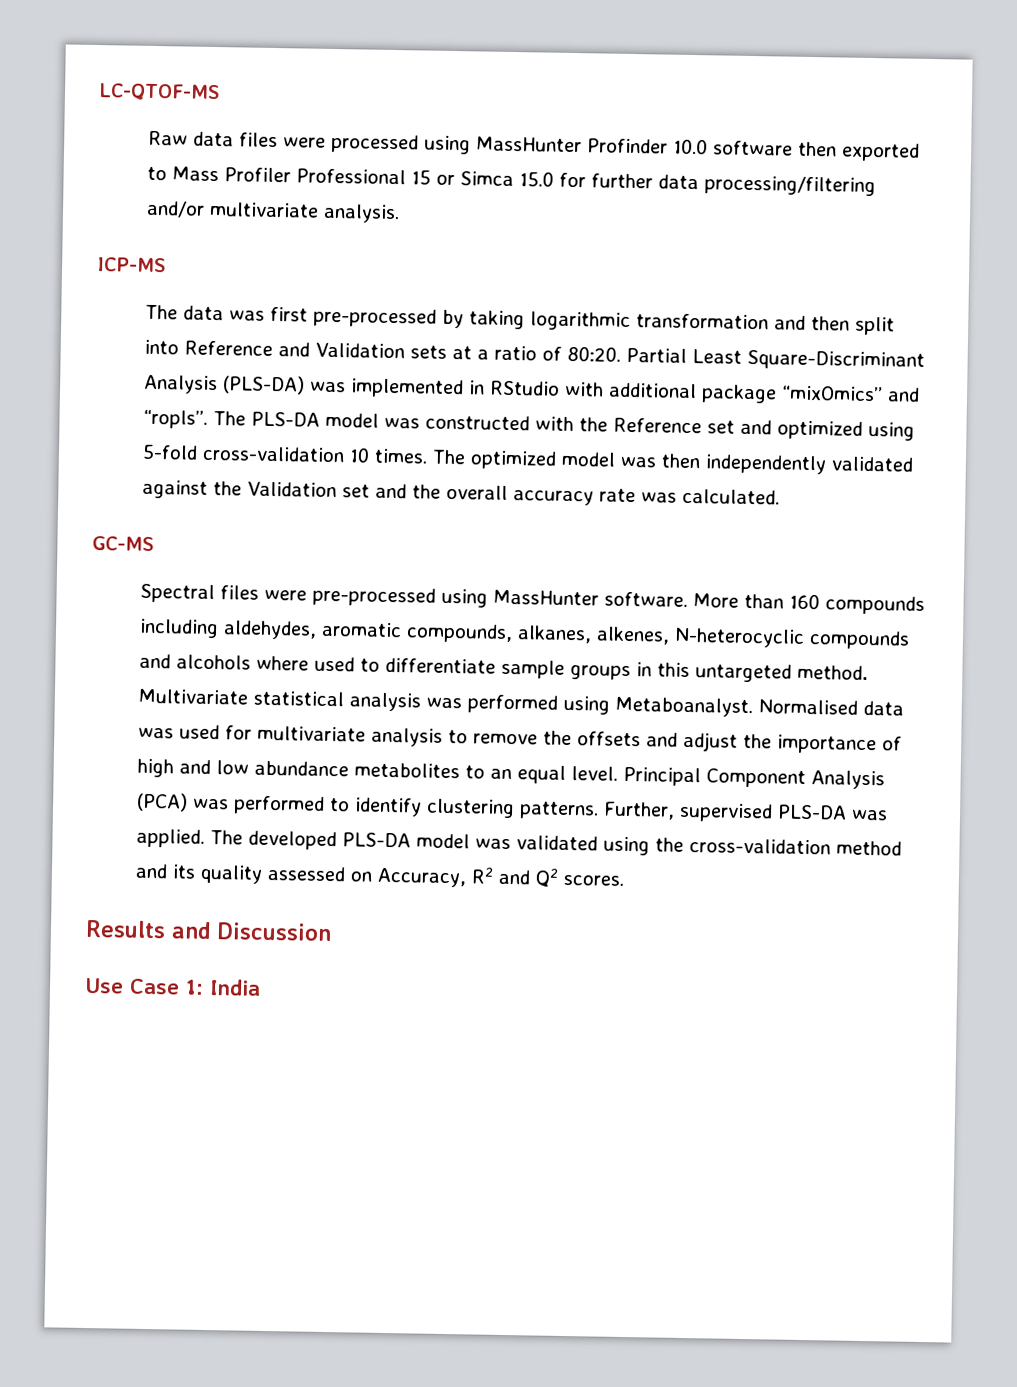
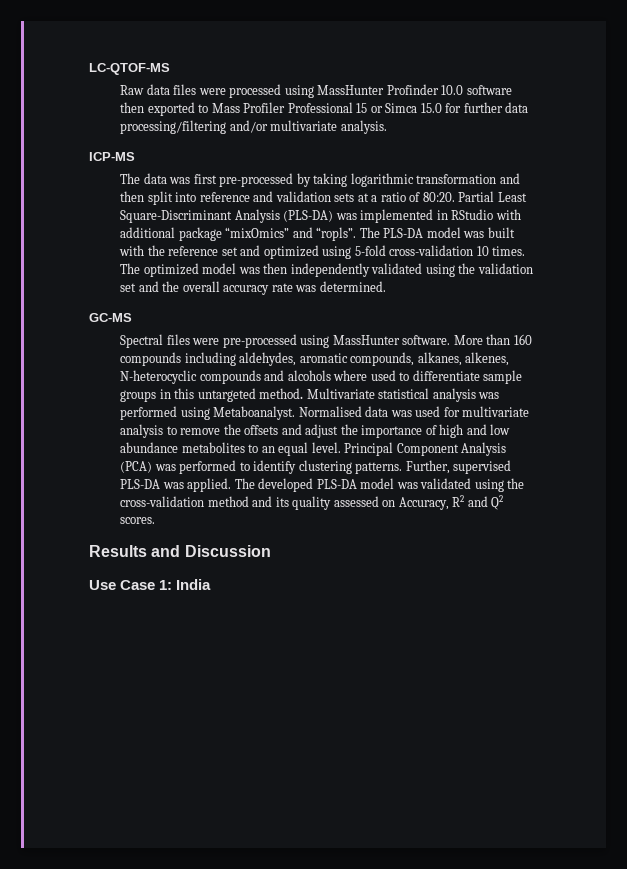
[183,340,405,359] Reference and Validation -> [199,191,331,202] reference and validation
[424,414,530,431] constructed -> [487,227,515,238] built
[612,417,702,434] Reference -> [168,246,219,256] reference
[141,479,337,499] against the Validation -> [425,263,533,277] using the validation
[681,488,780,505] calculated. -> [319,281,386,292] determined.

